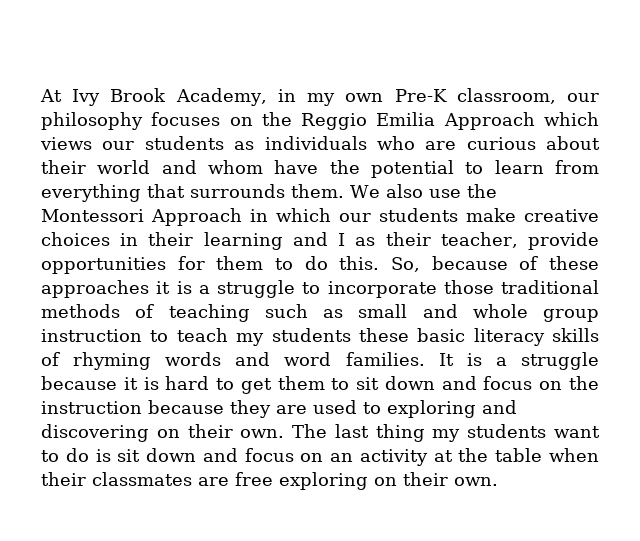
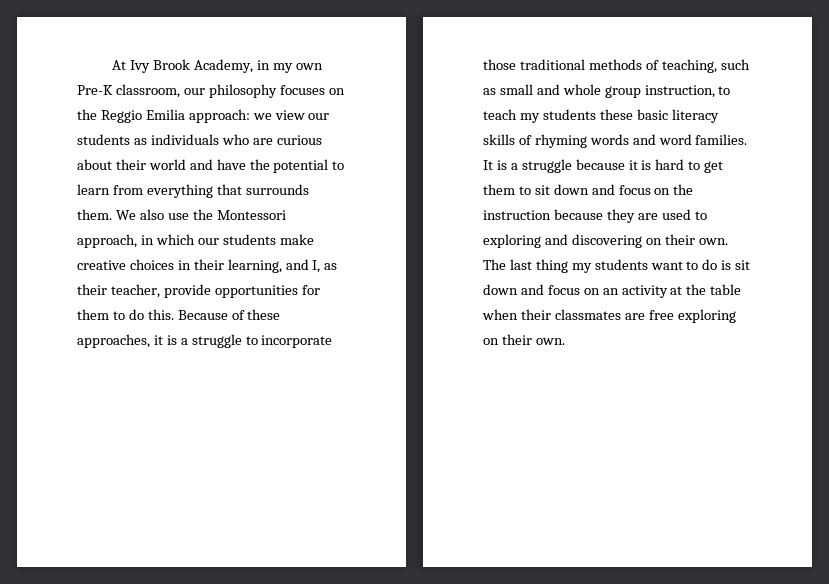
[443,112,599,130] [40,137,92,150] Approach which views -> [188,109,305,123] approach: we view
[208,160,263,174] whom -> (213, 164) none
[151,208,242,226] Approach -> [77,234,137,248] approach,
[203,232,346,250] learning and I -> [227,259,321,273] learning, and I,
[391,256,508,272] So, because -> [177,310,228,320] Because
[41,280,149,298] approaches -> [77,334,150,348] approaches,
[168,304,250,322] teaching -> [661,59,717,73] teaching,
[41,329,142,342] instruction -> [644,85,715,98] instruction,

